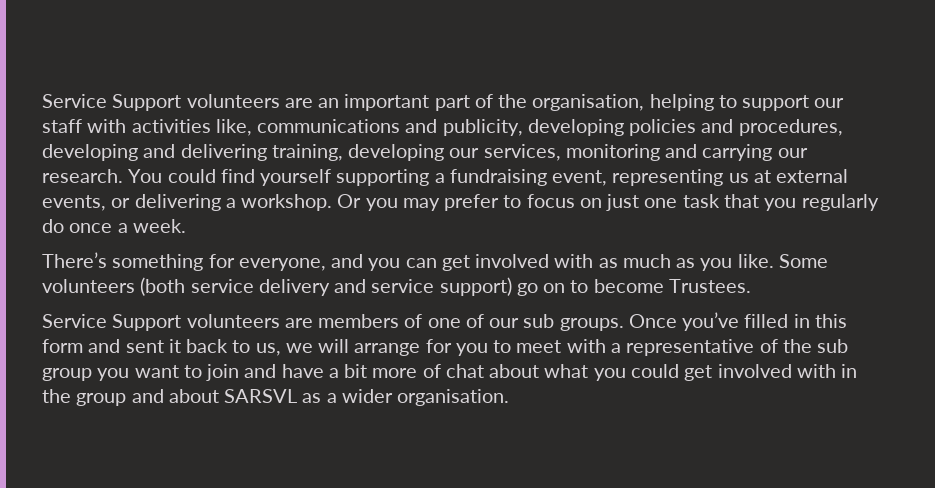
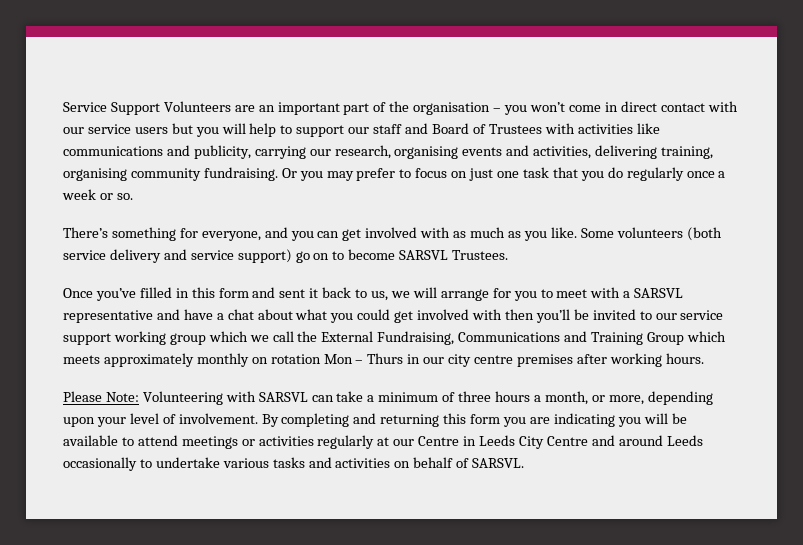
[42,94,280,111] Service Support volunteers -> [63,101,231,115] Service Support Volunteers
[532,94,845,111] [42,119,82,133] organisation, helping to support our staff -> [413,101,738,115] [63,123,542,137] organisation – you won’t come in direct contact with our service users but you will help to support our staff and Board of Trustees
[215,119,252,136] like, -> [636,123,660,134] like
[527,119,843,136] [42,144,808,161] [42,169,849,186] [42,194,333,211] developing policies and procedures, developing and delivering training, developing our services, monitoring and carrying our research. You could find yourself supporting a fundraising event, representing us at external events, or delivering a workshop. -> [254,145,714,159] [63,167,278,181] carrying our research, organising events and activities, delivering training, organising community fundraising.
[801,194,879,211] [42,219,186,233] regularly do once a week. -> [607,167,726,181] [62,189,133,200] do regularly once a week or so.
(664, 286) none -> [399,250,449,260] SARSVL
[42,314,624,331] Service Support volunteers are members of one of our sub groups. -> (509, 255) none
[626,339,849,356] [42,364,441,381] representative of the sub group you want to join and have a bit more of -> [634,288,684,298] [63,309,224,323] SARSVL representative and have a
[841,364,858,378] [42,389,510,406] in the group and about SARSVL as a wider organisation. -> [504,309,724,323] [63,331,726,345] [63,353,704,367] [63,391,713,405] [63,413,687,427] [63,435,703,449] [63,457,525,471] then you’ll be invited to our service support working group which we call the External Fundraising, Communications and Training Group which meets approximately monthly on rotation Mon – Thurs in our city centre premises after working hours. // Please Note: Volunteering with SARSVL can take a minimum of three hours a month, or more, depending upon your level of involvement. By completing and returning this form you are indicating you will be available to attend meetings or activities regularly at our Centre in Leeds City Centre and around Leeds occasionally to undertake various tasks and activities on behalf of SARSVL.

